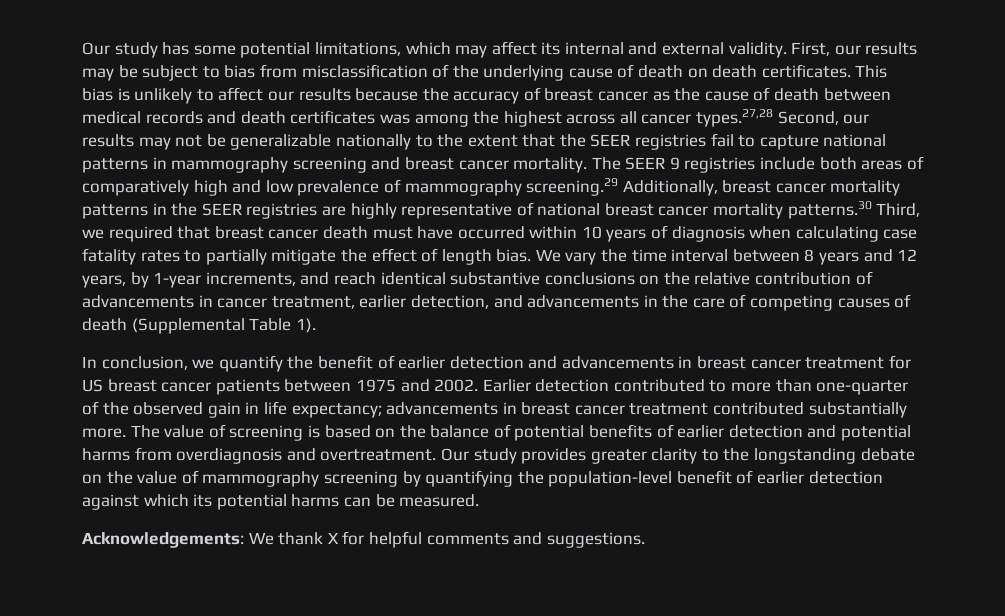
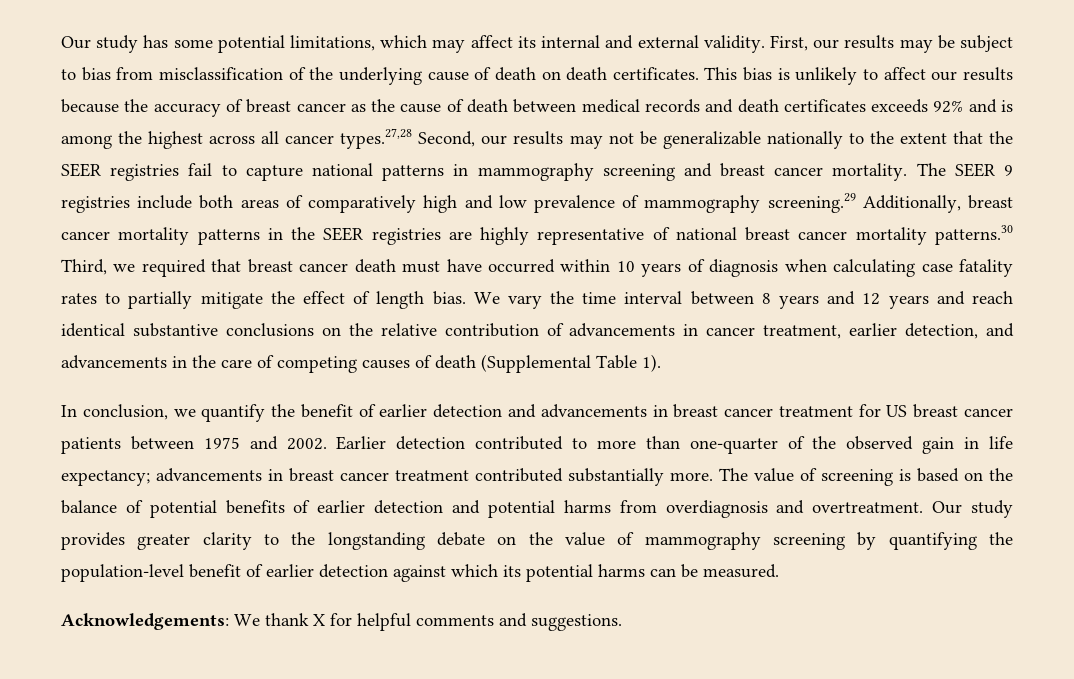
[379,114,410,124] was -> [871,99,1013,113] exceeds 92% and is
[82,272,296,288] years, by 1-year increments, -> [888,295,929,309] years

